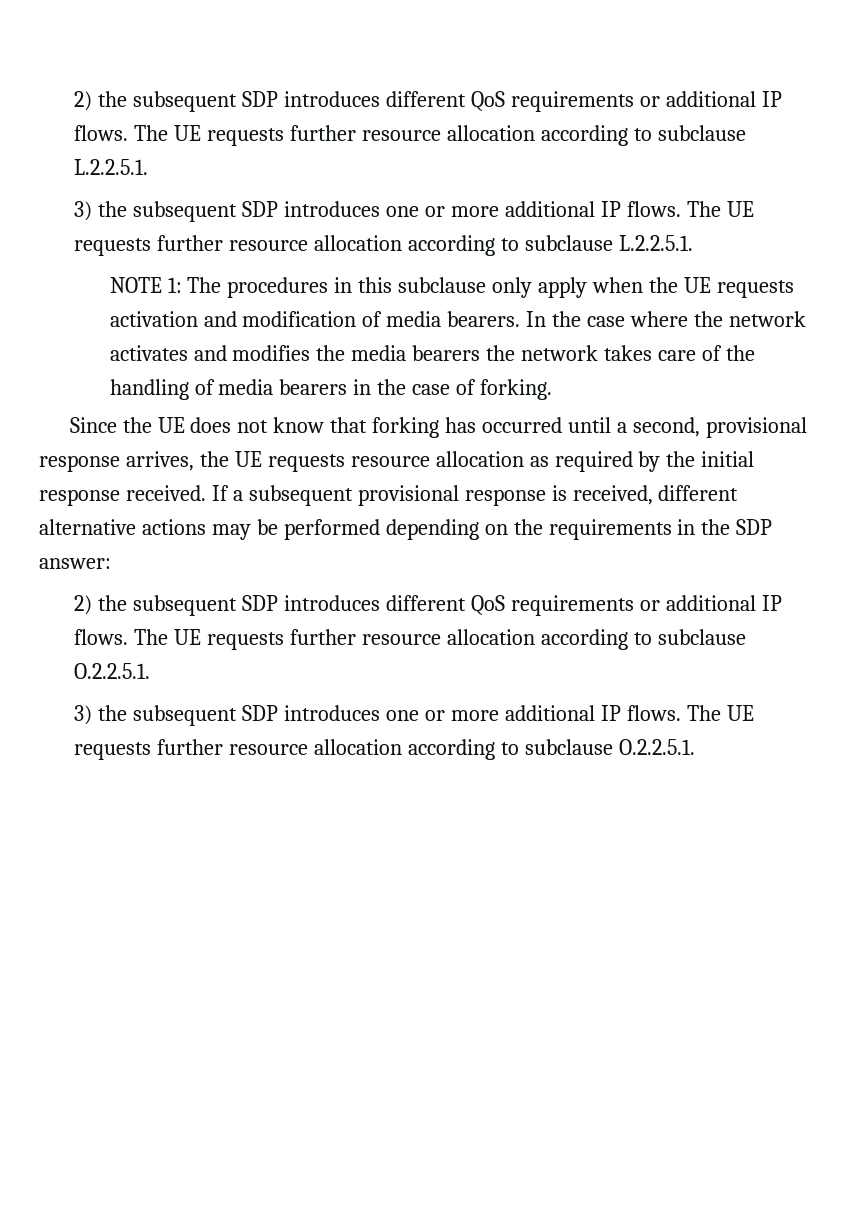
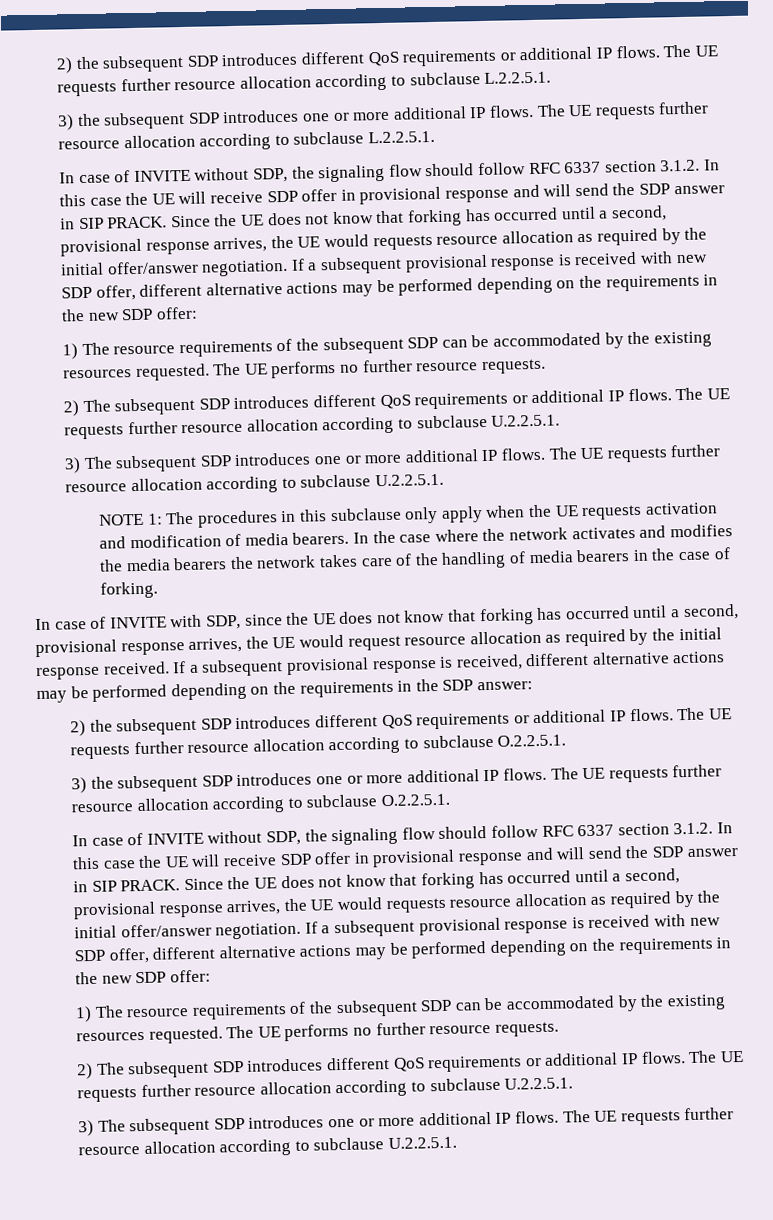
(693, 243) none -> [59,159,720,184] [59,182,725,207] [60,205,667,230] [60,227,708,257] [60,251,708,277] [61,274,719,301] [61,306,198,322] [62,331,712,360] [63,358,546,381] [63,387,730,417] [64,414,561,440] [64,444,721,474] [65,473,445,494] // In case of INVITE without SDP, the signaling flow should follow RFC 6337 section 3.1.2. In this case the UE will receive SDP offer in provisional response and will send the SDP answer in SIP PRACK. Since the UE does not know that forking has occurred until a second, provisional response arrives, the UE would requests resource allocation as required by the initial offer/answer negotiation. If a subsequent provisional response is received with new SDP offer, different alternative actions may be performed depending on the requirements in the new SDP offer: // 1) The resource requirements of the subsequent SDP can be accommodated by the existing resources requested. The UE performs no further resource requests. // 2) The subsequent SDP introduces different QoS requirements or additional IP flows. The UE requests further resource allocation according to subclause U.2.2.5.1. // 3) The subsequent SDP introduces one or more additional IP flows. The UE requests further resource allocation according to subclause U.2.2.5.1.
[69,417,117,433] Since -> [35,614,283,631] In case of INVITE with SDP, since
[267,454,345,472] requests -> [298,634,401,651] would request
(695, 747) none -> [72,822,733,847] [72,845,739,870] [73,868,680,893] [73,890,721,920] [74,914,721,940] [74,937,732,964] [75,969,211,985] [75,994,726,1023] [76,1021,559,1044] [77,1050,744,1080] [77,1077,574,1103] [78,1107,735,1137] [78,1136,458,1157] // In case of INVITE without SDP, the signaling flow should follow RFC 6337 section 3.1.2. In this case the UE will receive SDP offer in provisional response and will send the SDP answer in SIP PRACK. Since the UE does not know that forking has occurred until a second, provisional response arrives, the UE would requests resource allocation as required by the initial offer/answer negotiation. If a subsequent provisional response is received with new SDP offer, different alternative actions may be performed depending on the requirements in the new SDP offer: // 1) The resource requirements of the subsequent SDP can be accommodated by the existing resources requested. The UE performs no further resource requests. // 2) The subsequent SDP introduces different QoS requirements or additional IP flows. The UE requests further resource allocation according to subclause U.2.2.5.1. // 3) The subsequent SDP introduces one or more additional IP flows. The UE requests further resource allocation according to subclause U.2.2.5.1.

